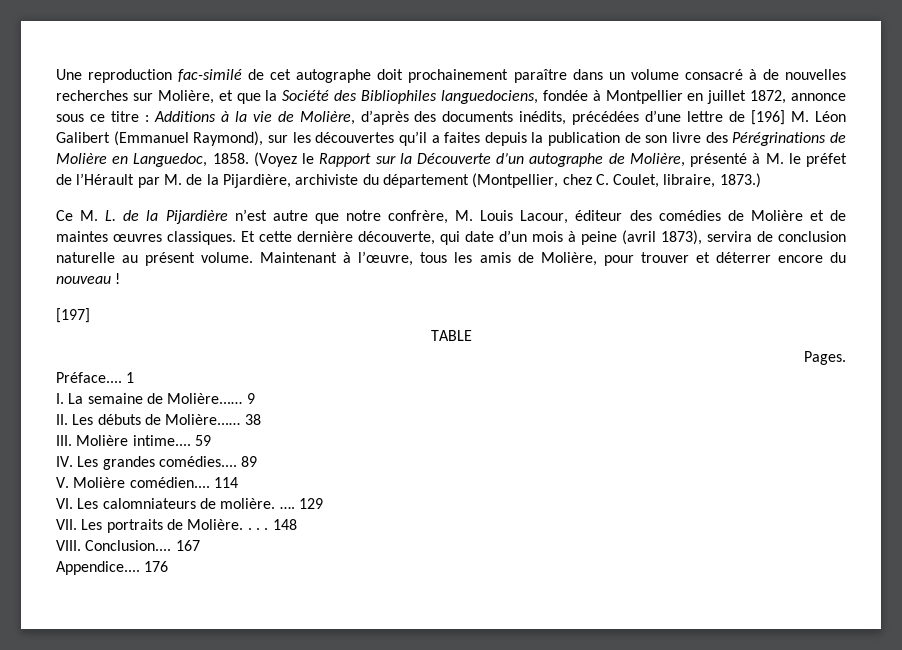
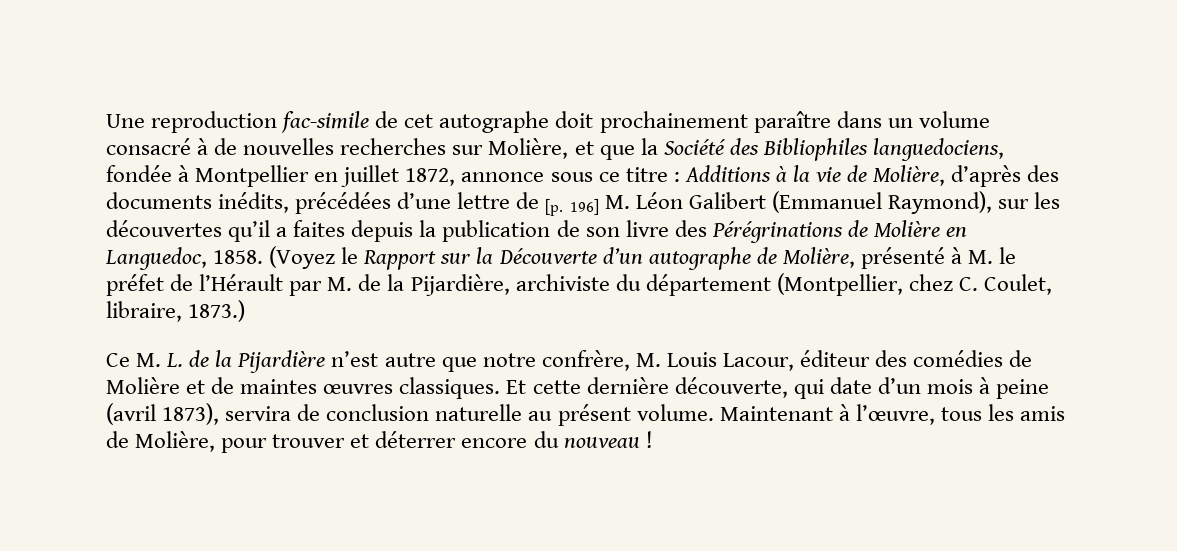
[178,69,243,82] fac-similé -> [281,111,370,133] fac-simile
[751,110,786,125] [196] -> [545,199,599,216] [p. 196]
[56,308,90,323] [430,330,472,341] [804,351,846,365] [56,372,135,383] [56,393,255,404] [56,414,261,425] [56,435,211,446] [56,456,258,470] [56,477,238,488] [56,498,323,509] [56,519,297,533] [56,540,200,551] [56,561,169,575] // [197] // TABLE // Pages. // Préface.... 1 // I. La semaine de Molière...… 9 // II. Les débuts de Molière...… 38 // III. Molière intime.... 59 // IV. Les grandes comédies.... 89 // V. Molière comédien.... 114 // VI. Les calomniateurs de molière. …. 129 // VII. Les portraits de Molière. . . . 148 // VIII. Conclusion.... 167 // Appendice.... 176 -> (653, 439) none

